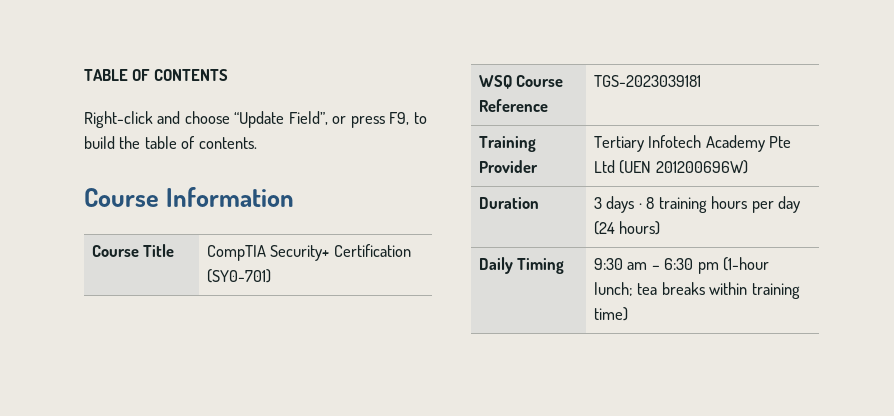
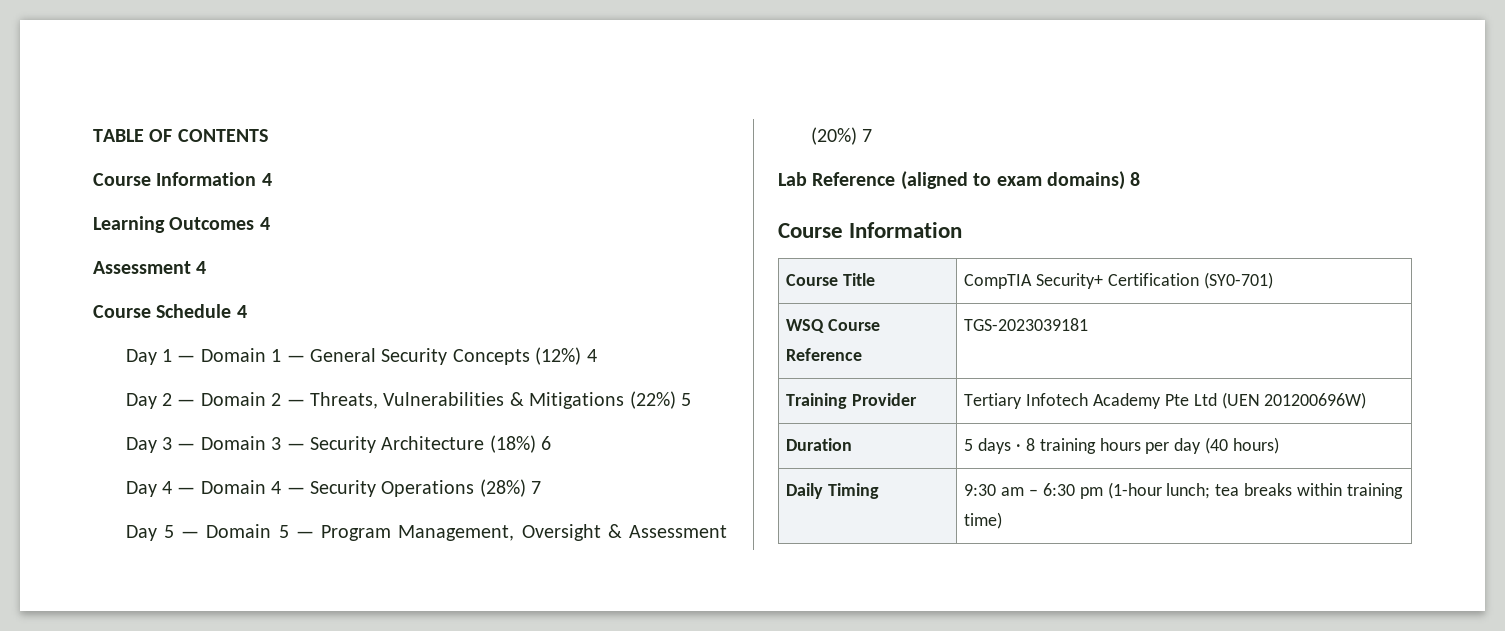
[84,111,427,128] [84,136,257,149] Right-click and choose “Update Field”, or press F9, to build the table of contents. -> [93,172,272,186] [93,216,270,233] [93,261,207,274] [93,304,247,318] [125,347,597,365] [125,391,692,409] [125,435,552,453] [125,479,542,497] [125,524,727,541] [810,127,873,145] [778,171,1141,190] Course Information 4 // Learning Outcomes 4 // Assessment 4 // Course Schedule 4 // Day 1 — Domain 1 — General Security Concepts (12%) 4 // Day 2 — Domain 2 — Threats, Vulnerabilities & Mitigations (22%) 5 // Day 3 — Domain 3 — Security Architecture (18%) 6 // Day 4 — Domain 4 — Security Operations (28%) 7 // Day 5 — Domain 5 — Program Management, Oversight & Assessment (20%) 7 // Lab Reference (aligned to exam domains) 8
[593,197,602,209] 3 -> [964,439,974,451] 5
[593,221,615,235] (24 -> [1205,437,1229,454] (40

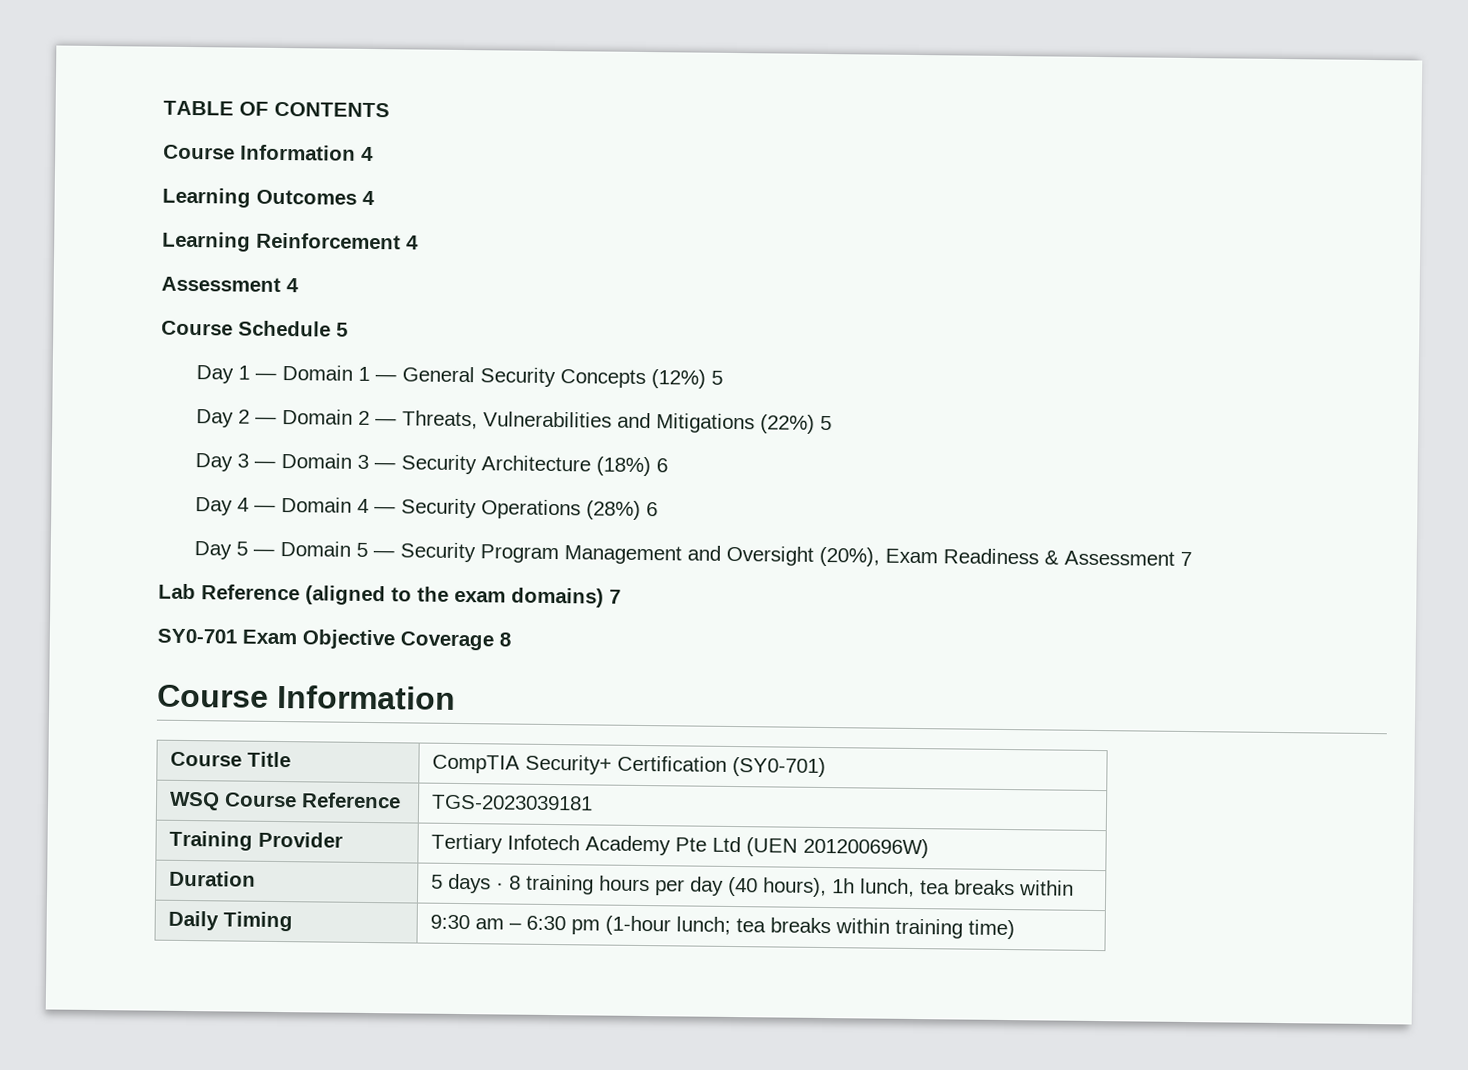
(270, 223) none -> [162,231,419,252] // Learning Reinforcement 4
[236,305,247,318] 4 -> [336,322,348,337] 5
[586,349,597,362] 4 -> [710,370,723,385] 5
[509,392,524,406] & -> [616,412,651,429] and
[531,481,542,494] 7 -> [645,502,658,517] 6
[321,524,601,541] Program Management, Oversight -> [399,542,1039,567] Security Program Management and Oversight (20%), Exam Readiness
[810,127,857,145] (20%) -> (1175, 558) none
(992, 179) none -> [417,586,449,602] the
(1125, 180) none -> [609,589,621,604] [157,628,494,651] 7 // SY0-701 Exam Objective Coverage
[1233,437,1280,454] hours) -> [763,877,1075,898] hours), 1h lunch, tea breaks within

